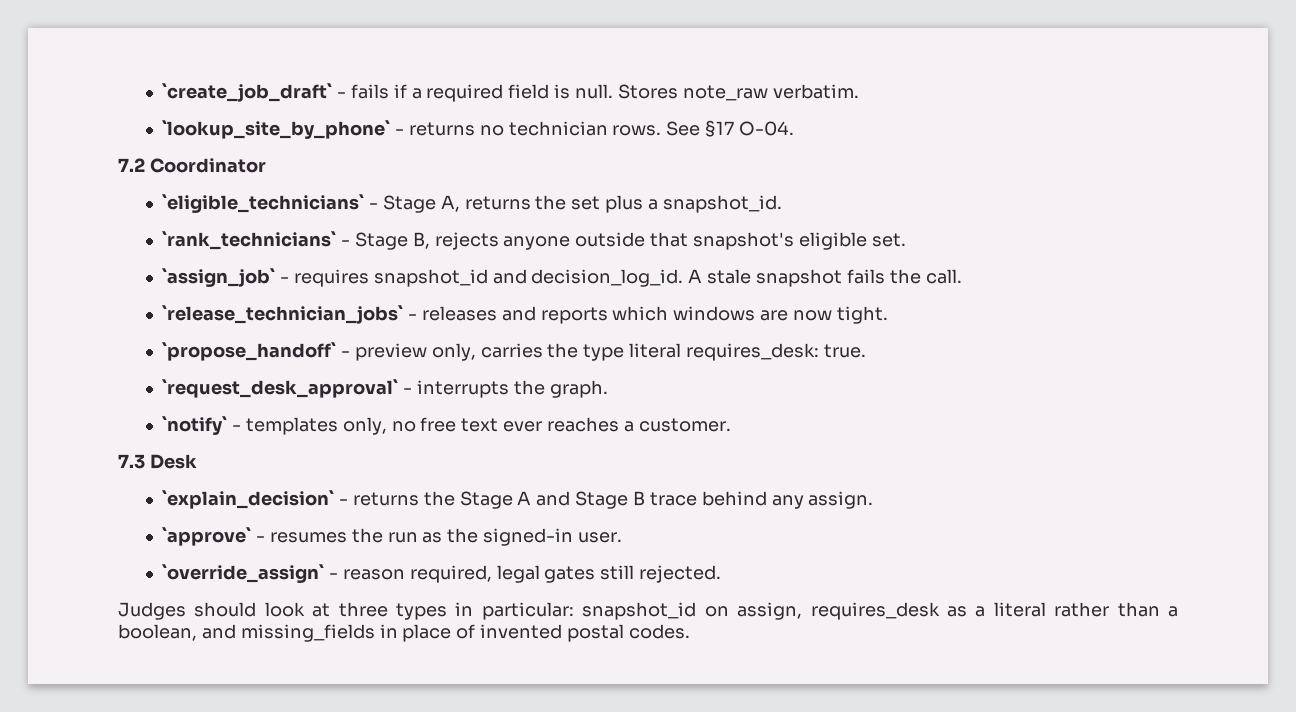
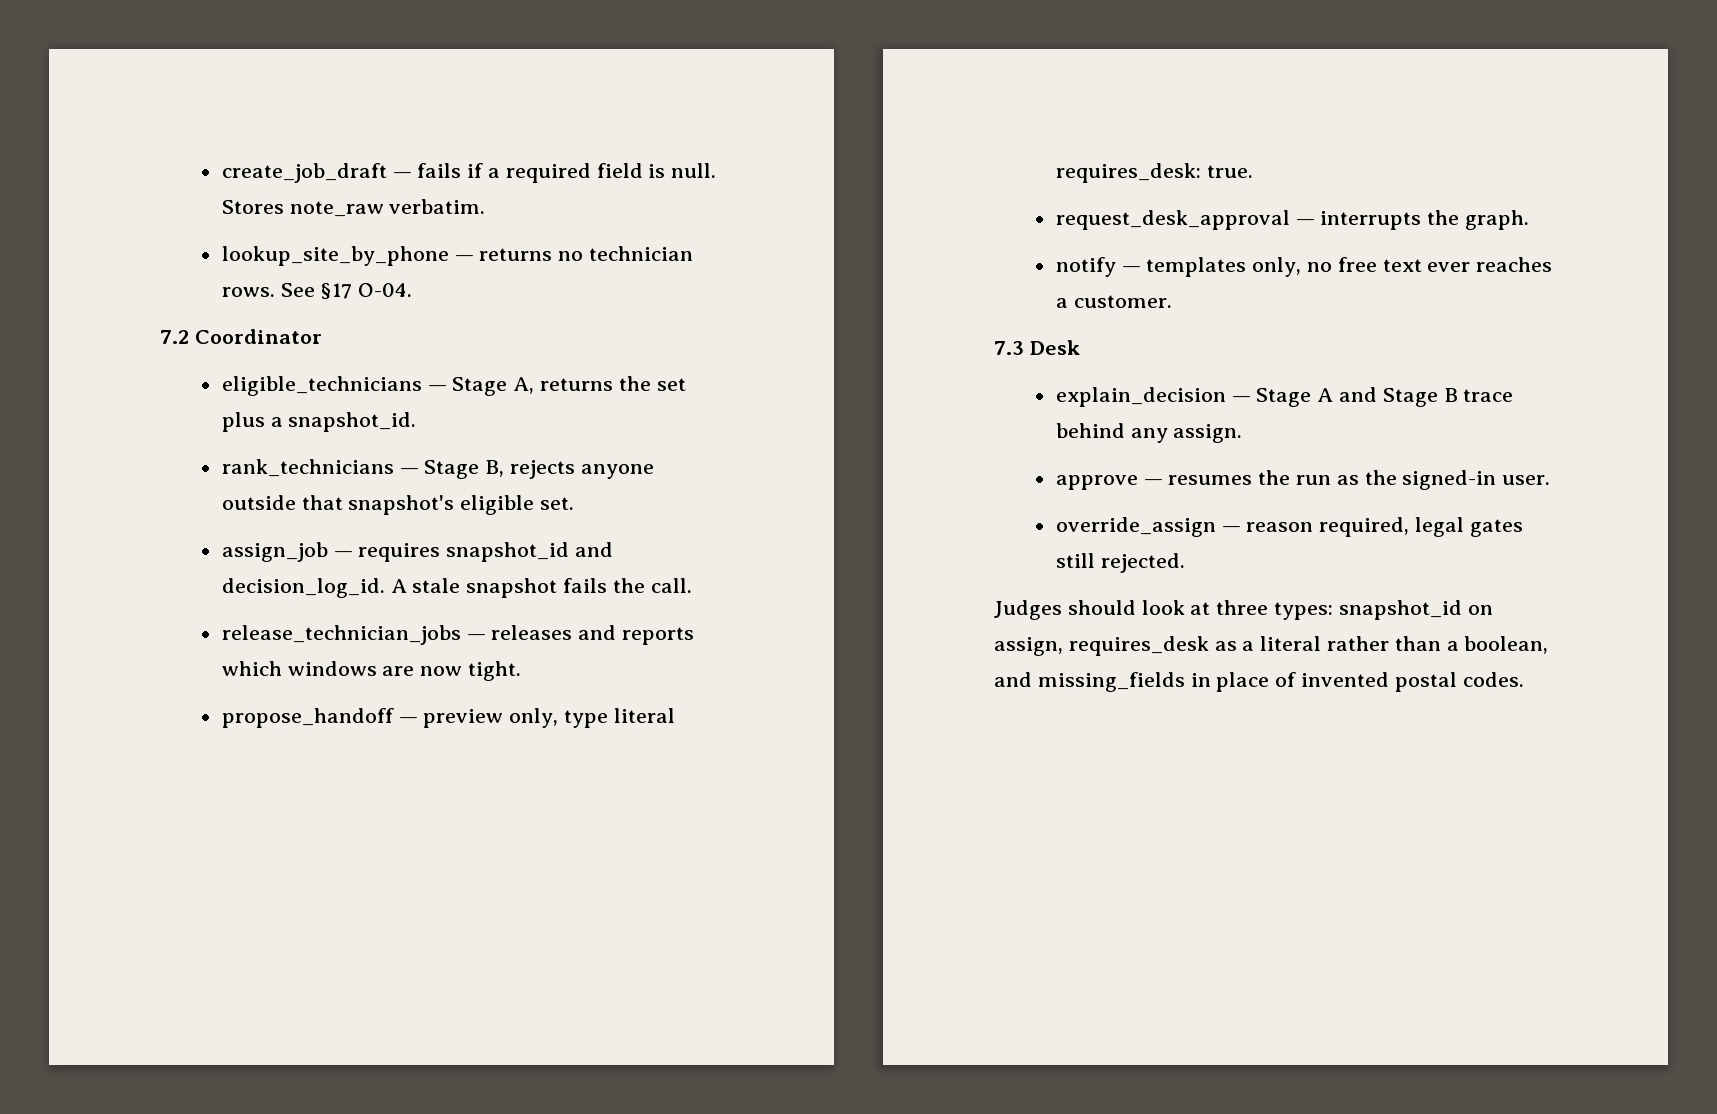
[162,83,347,102] `create_job_draft` - -> [221,163,412,183] create_job_draft —
[162,120,405,139] `lookup_site_by_phone` - -> [221,246,474,266] lookup_site_by_phone —
[162,194,379,213] `eligible_technicians` - -> [221,376,447,396] eligible_technicians —
[162,231,351,250] `rank_technicians` - -> [221,459,419,477] rank_technicians —
[162,268,290,287] `assign_job` - -> [221,542,353,562] assign_job —
[162,305,418,324] `release_technician_jobs` - -> [221,625,486,645] release_technician_jobs —
[162,342,579,361] `propose_handoff` - preview only, carries the -> [221,708,559,728] propose_handoff — preview only,
[162,379,413,398] `request_desk_approval` - -> [1055,210,1315,230] request_desk_approval —
[162,416,242,435] `notify` - -> [1055,257,1141,277] notify —
[162,490,455,509] `explain_decision` - returns the -> [1055,387,1251,407] explain_decision —
[162,527,266,546] `approve` - -> [1055,475,1163,490] approve —
[162,564,339,583] `override_assign` - -> [1055,517,1241,537] override_assign —
[396,602,574,620] types in particular: -> [1274,602,1334,620] types:

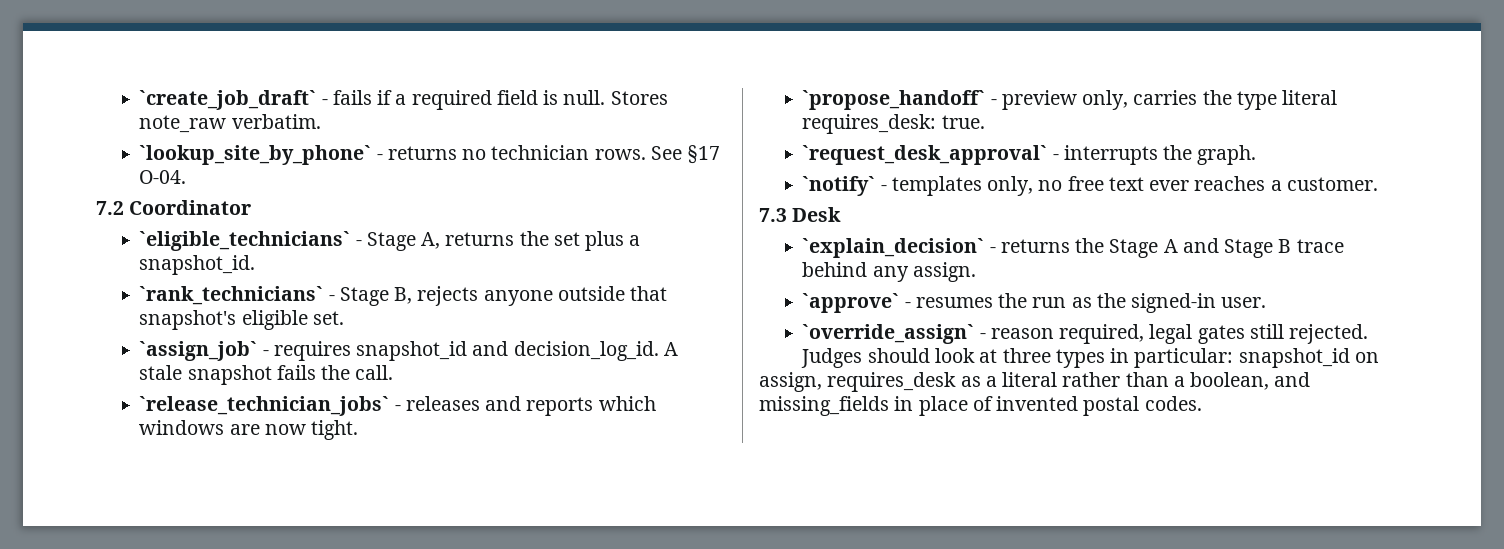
[221,163,412,183] create_job_draft — -> [139,90,328,110] `create_job_draft` -
[221,246,474,266] lookup_site_by_phone — -> [139,145,383,165] `lookup_site_by_phone` -
[221,376,447,396] eligible_technicians — -> [139,231,362,251] `eligible_technicians` -
[221,459,419,477] rank_technicians — -> [139,286,335,305] `rank_technicians` -
[221,542,353,562] assign_job — -> [139,341,269,361] `assign_job` -
[221,625,486,645] release_technician_jobs — -> [139,396,401,416] `release_technician_jobs` -
[221,708,559,728] propose_handoff — preview only, -> [802,90,1232,110] `propose_handoff` - preview only, carries the
[1055,210,1315,230] request_desk_approval — -> [802,145,1059,165] `request_desk_approval` -
[1055,257,1141,277] notify — -> [802,176,887,196] `notify` -
[1055,387,1251,407] explain_decision — -> [802,238,1105,258] `explain_decision` - returns the
[1055,475,1163,490] approve — -> [802,293,911,313] `approve` -
[1055,517,1241,537] override_assign — -> [802,324,986,344] `override_assign` -
[1274,602,1334,620] types: -> [1055,348,1234,368] types in particular:

